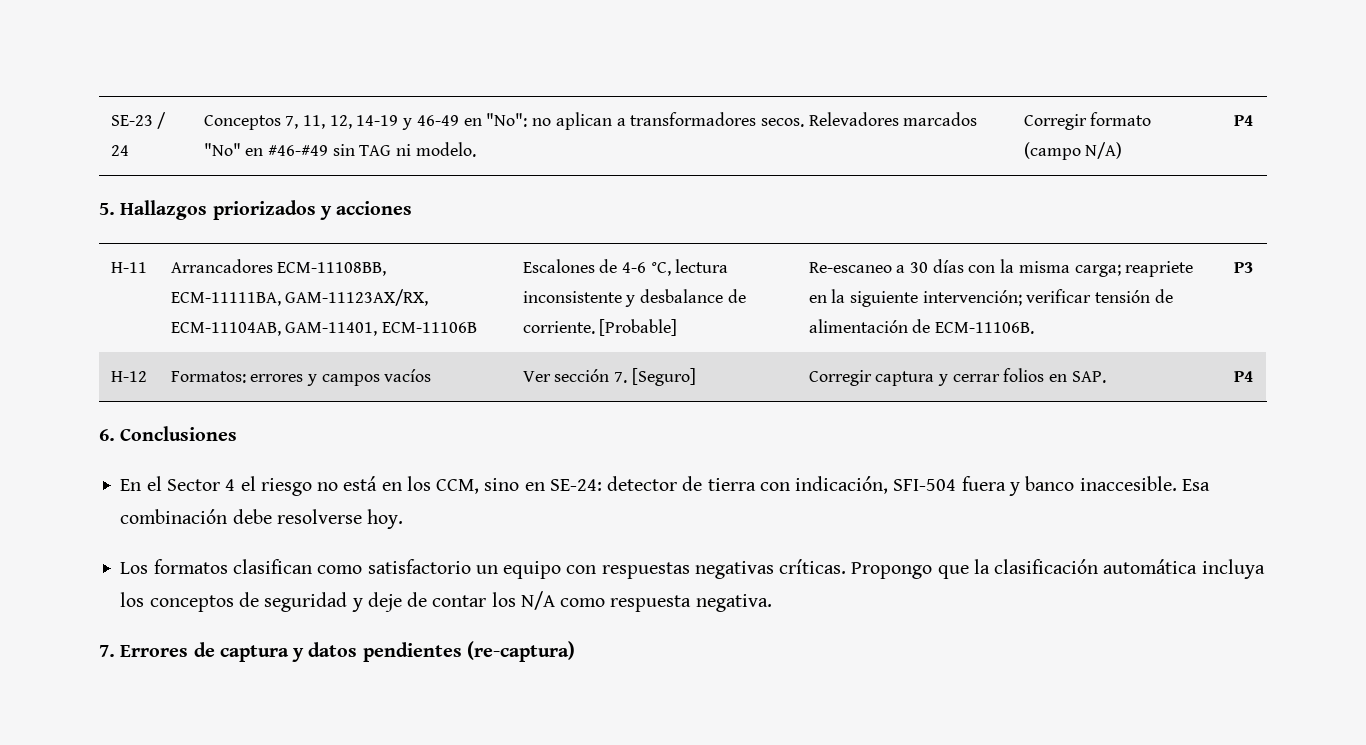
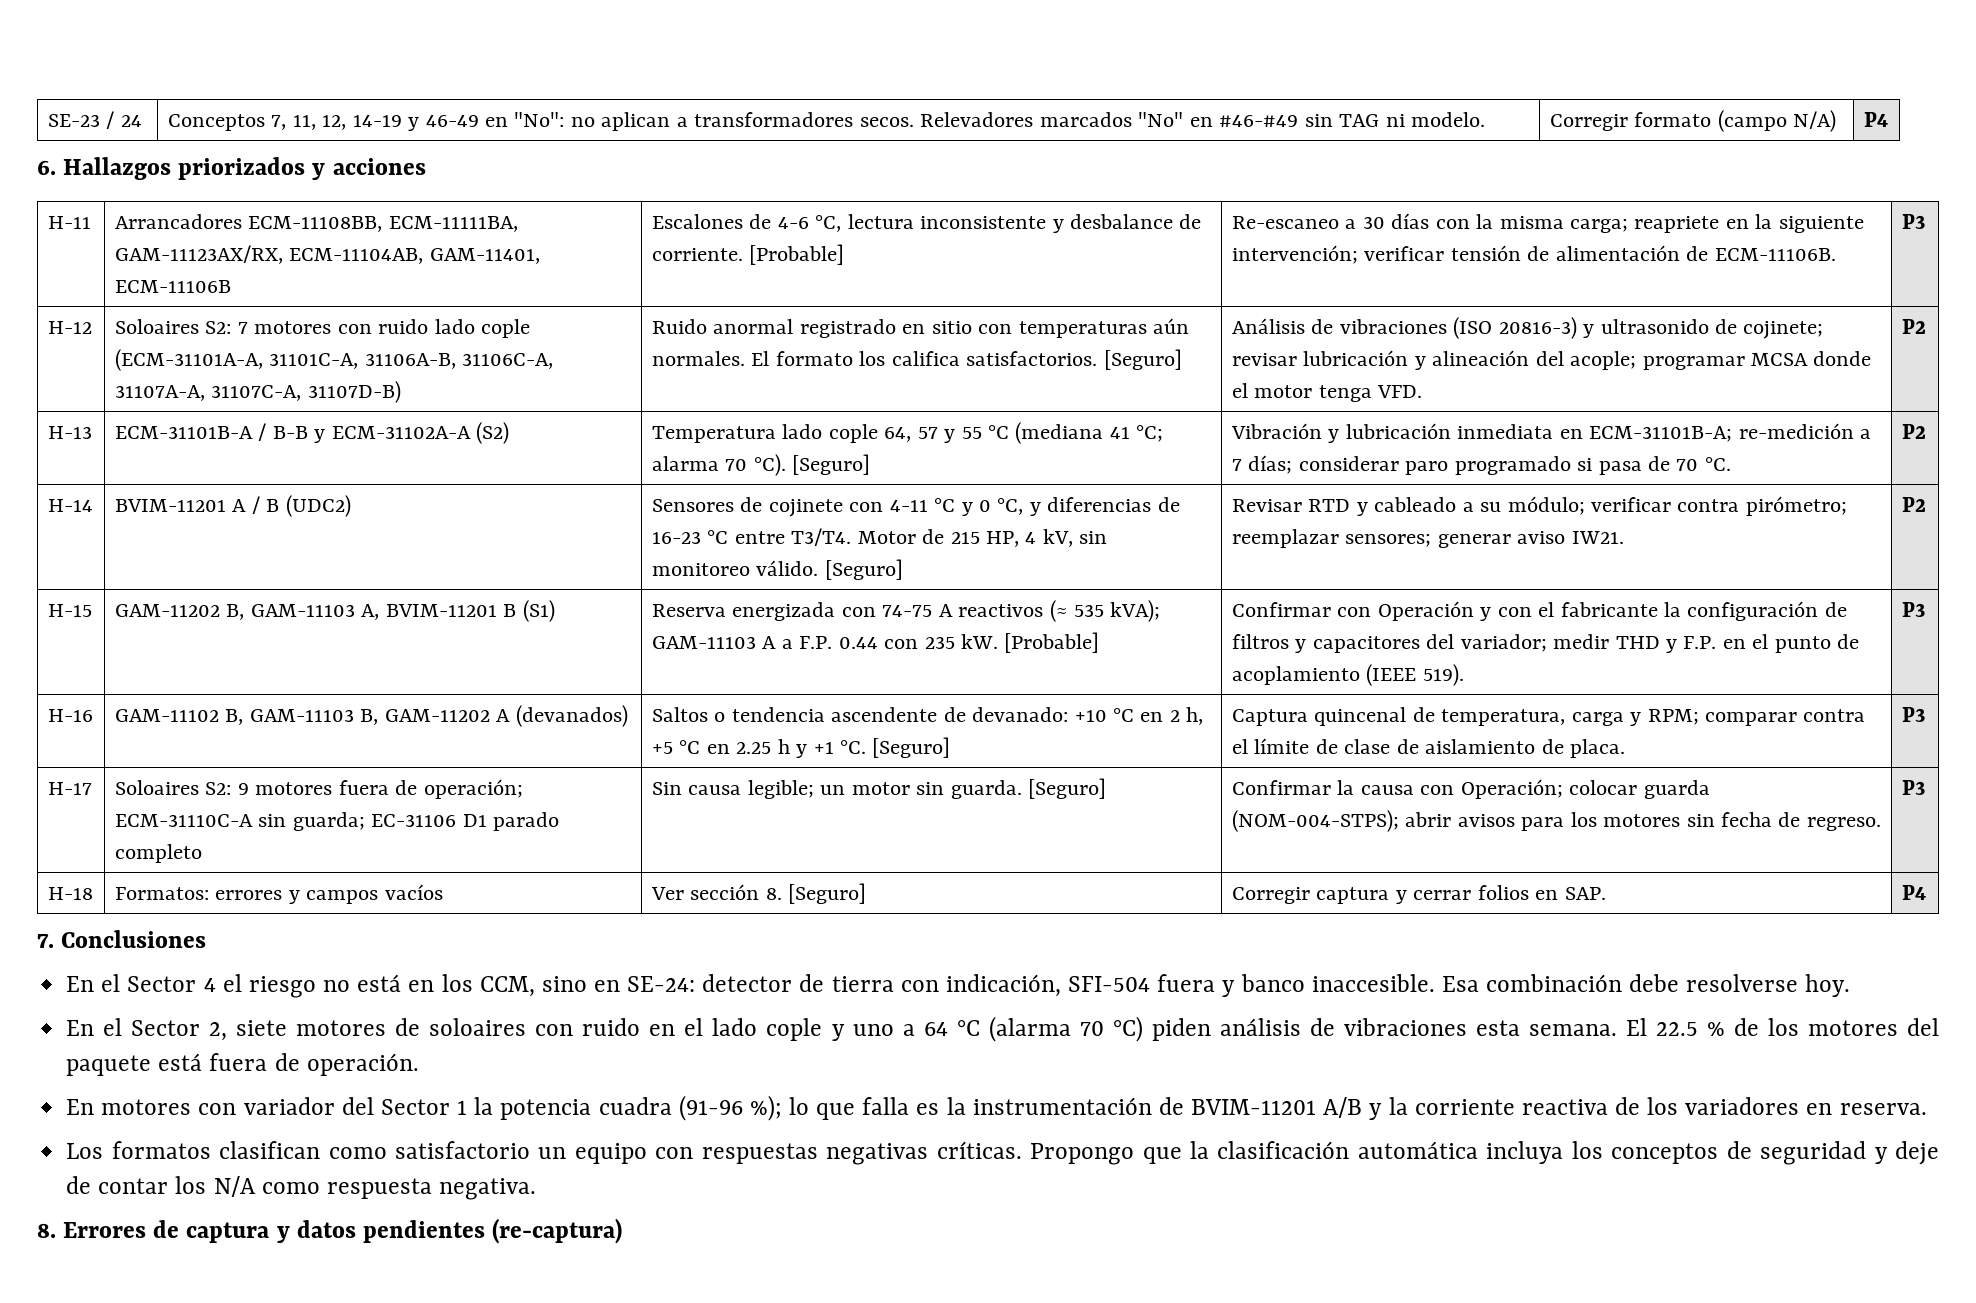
[99,203,115,215] 5. -> [37,160,56,175] 6.
(147, 376) none -> [114,319,530,338] [114,349,554,371] [114,381,401,403] [651,318,1189,338] [651,349,1182,370] [1231,317,1824,339] [1231,350,1872,370] [1231,383,1423,402] [1901,319,1926,334] [47,426,92,439] [114,422,510,444] [651,422,1164,444] [651,454,871,476] [1230,423,1871,443] [1231,455,1731,475] [1901,424,1926,439] [47,499,93,512] [114,495,351,517] [651,497,1180,517] [651,528,1108,547] [651,559,903,580] [1231,496,1847,516] [1231,529,1624,548] [1901,497,1926,512] [47,604,92,617] [114,600,555,622] [651,600,1161,622] [651,632,1100,653] [1231,601,1847,621] [1231,634,1860,653] [1231,664,1464,686] [1901,602,1925,617] [47,709,93,722] [114,705,628,727] [651,707,1204,725] [651,737,951,758] [1231,707,1866,726] [1231,738,1625,758] [1901,707,1925,722] [47,782,92,795] [114,779,523,799] [114,812,560,831] [114,844,202,863] [651,778,1106,799] [1231,779,1710,799] [1231,810,1881,832] [1901,780,1925,795] [47,887,93,900] | Soloaires S2: 7 motores con ruido lado cople (ECM-31101A-A, 31101C-A, 31106A-B, 31106C-A, 31107A-A, 31107C-A, 31107D-B) | Ruido anormal registrado en sitio con temperaturas aún normales. El formato los califica satisfactorios. [Seguro] | Análisis de vibraciones (ISO 20816-3) y ultrasonido de cojinete; revisar lubricación y alineación del acople; programar MCSA donde el motor tenga VFD. | P2 // H-13 | ECM-31101B-A / B-B y ECM-31102A-A (S2) | Temperatura lado cople 64, 57 y 55 °C (mediana 41 °C; alarma 70 °C). [Seguro] | Vibración y lubricación inmediata en ECM-31101B-A; re-medición a 7 días; considerar paro programado si pasa de 70 °C. | P2 // H-14 | BVIM-11201 A / B (UDC2) | Sensores de cojinete con 4-11 °C y 0 °C, y diferencias de 16-23 °C entre T3/T4. Motor de 215 HP, 4 kV, sin monitoreo válido. [Seguro] | Revisar RTD y cableado a su módulo; verificar contra pirómetro; reemplazar sensores; generar aviso IW21. | P2 // H-15 | GAM-11202 B, GAM-11103 A, BVIM-11201 B (S1) | Reserva energizada con 74-75 A reactivos (≈ 535 kVA); GAM-11103 A a F.P. 0.44 con 235 kW. [Probable] | Confirmar con Operación y con el fabricante la configuración de filtros y capacitores del variador; medir THD y F.P. en el punto de acoplamiento (IEEE 519). | P3 // H-16 | GAM-11102 B, GAM-11103 B, GAM-11202 A (devanados) | Saltos o tendencia ascendente de devanado: +10 °C en 2 h, +5 °C en 2.25 h y +1 °C. [Seguro] | Captura quincenal de temperatura, carga y RPM; comparar contra el límite de clase de aislamiento de placa. | P3 // H-17 | Soloaires S2: 9 motores fuera de operación; ECM-31110C-A sin guarda; EC-31106 D1 parado completo | Sin causa legible; un motor sin guarda. [Seguro] | Confirmar la causa con Operación; colocar guarda (NOM-004-STPS); abrir avisos para los motores sin fecha de regreso. | P3 // H-18
[613,372,627,383] 7. -> [765,888,782,900] 8.
[99,429,115,441] 6. -> [37,934,54,948] 7.
(404, 519) none -> [66,1016,1940,1042] [66,1053,419,1076] [66,1095,1927,1121] // En el Sector 2, siete motores de soloaires con ruido en el lado cople y uno a 64 °C (alarma 70 °C) piden análisis de vibraciones esta semana. El 22.5 % de los motores del paquete está fuera de operación. // En motores con variador del Sector 1 la potencia cuadra (91-96 %); lo que falla es la instrumentación de BVIM-11201 A/B y la corriente reactiva de los variadores en reserva.
[99,645,115,657] 7. -> [37,1223,56,1238] 8.

